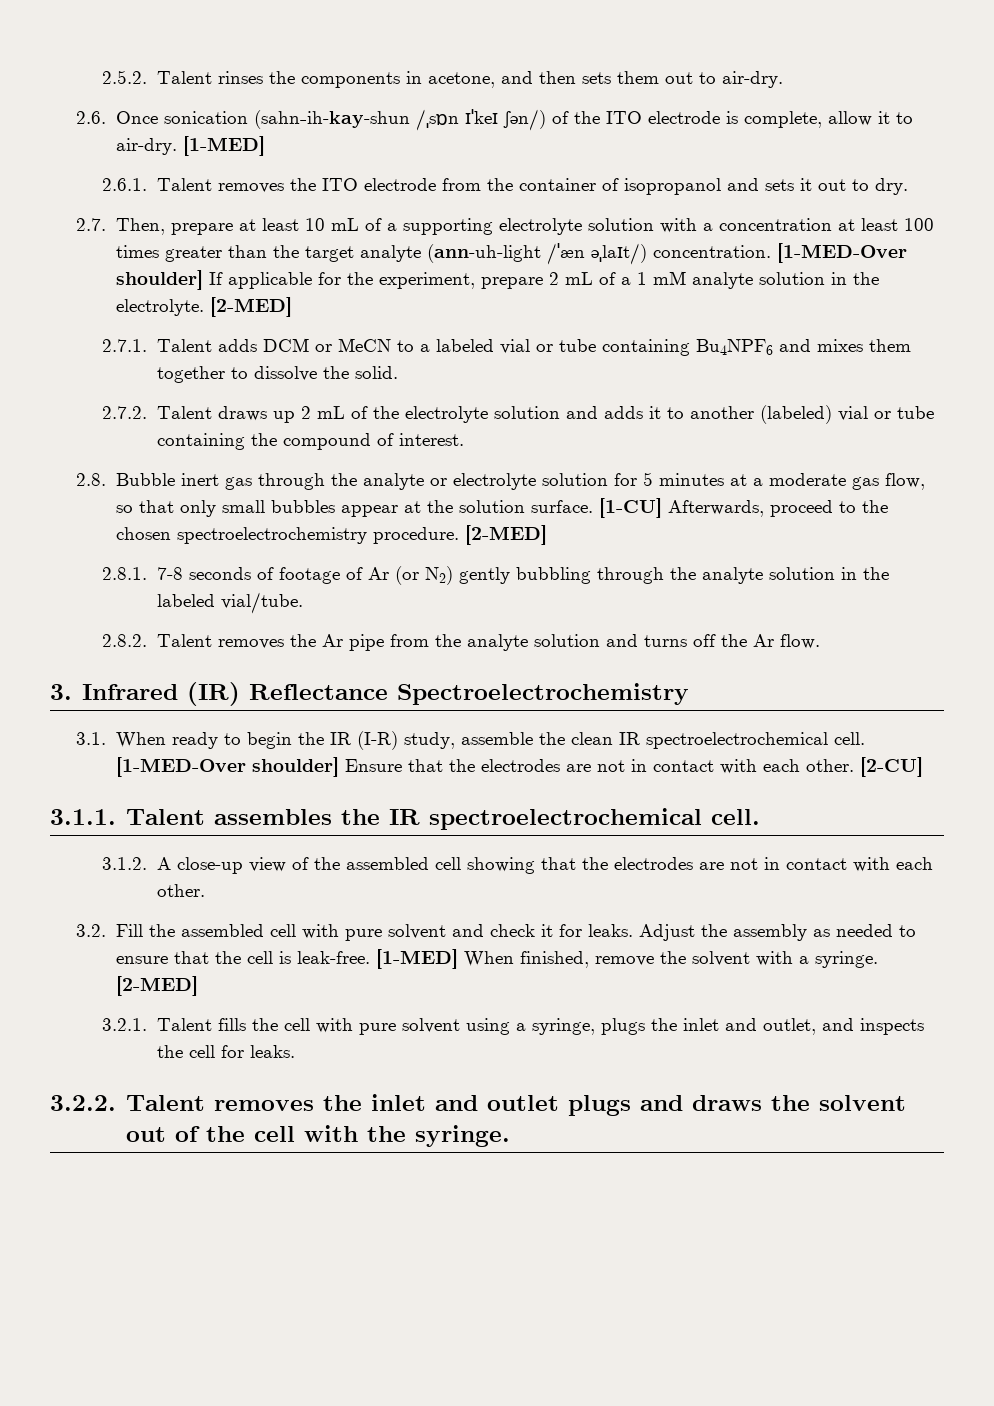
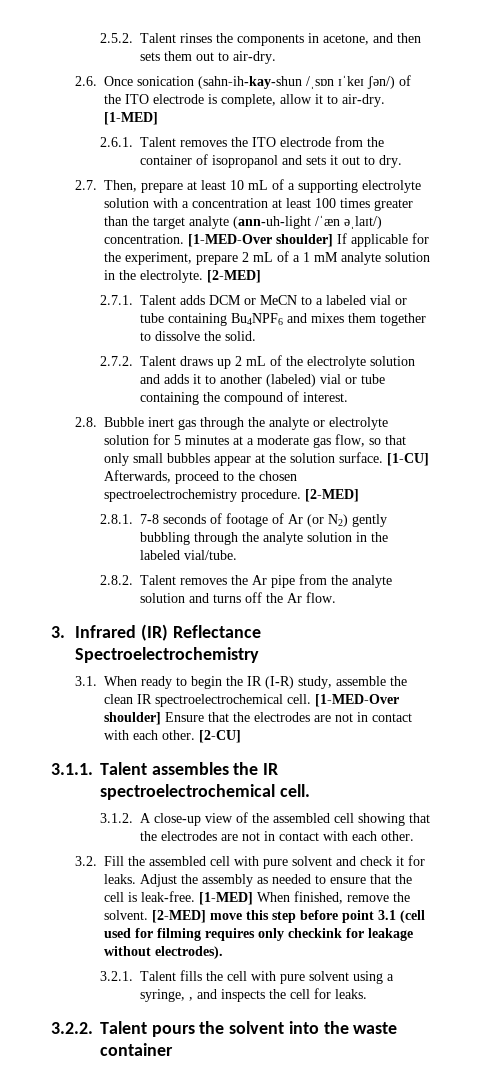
[691,951,878,968] [115,976,198,996] solvent with a syringe. [2-MED] -> [104,910,426,923] [104,928,414,941] [104,946,224,959] solvent. [2-MED] move this step before point 3.1 (cell used for filming requires only checkink for leakage without electrodes).
[600,1018,816,1035] plugs the inlet and outlet, -> [188,997,193,1001] ,
[213,1094,906,1116] [125,1125,510,1147] removes the inlet and outlet plugs and draws the solvent out of the cell with the syringe. -> [151,1021,398,1037] [100,1043,173,1056] pours the solvent into the waste container

